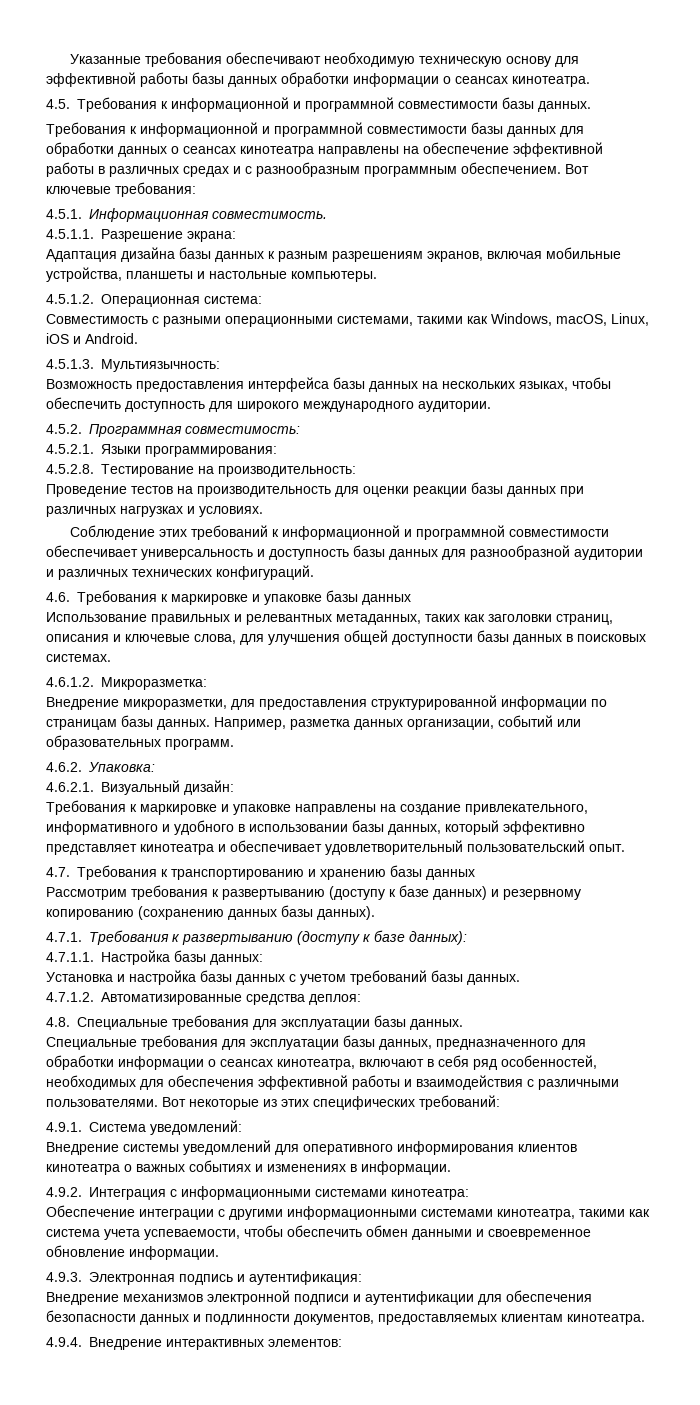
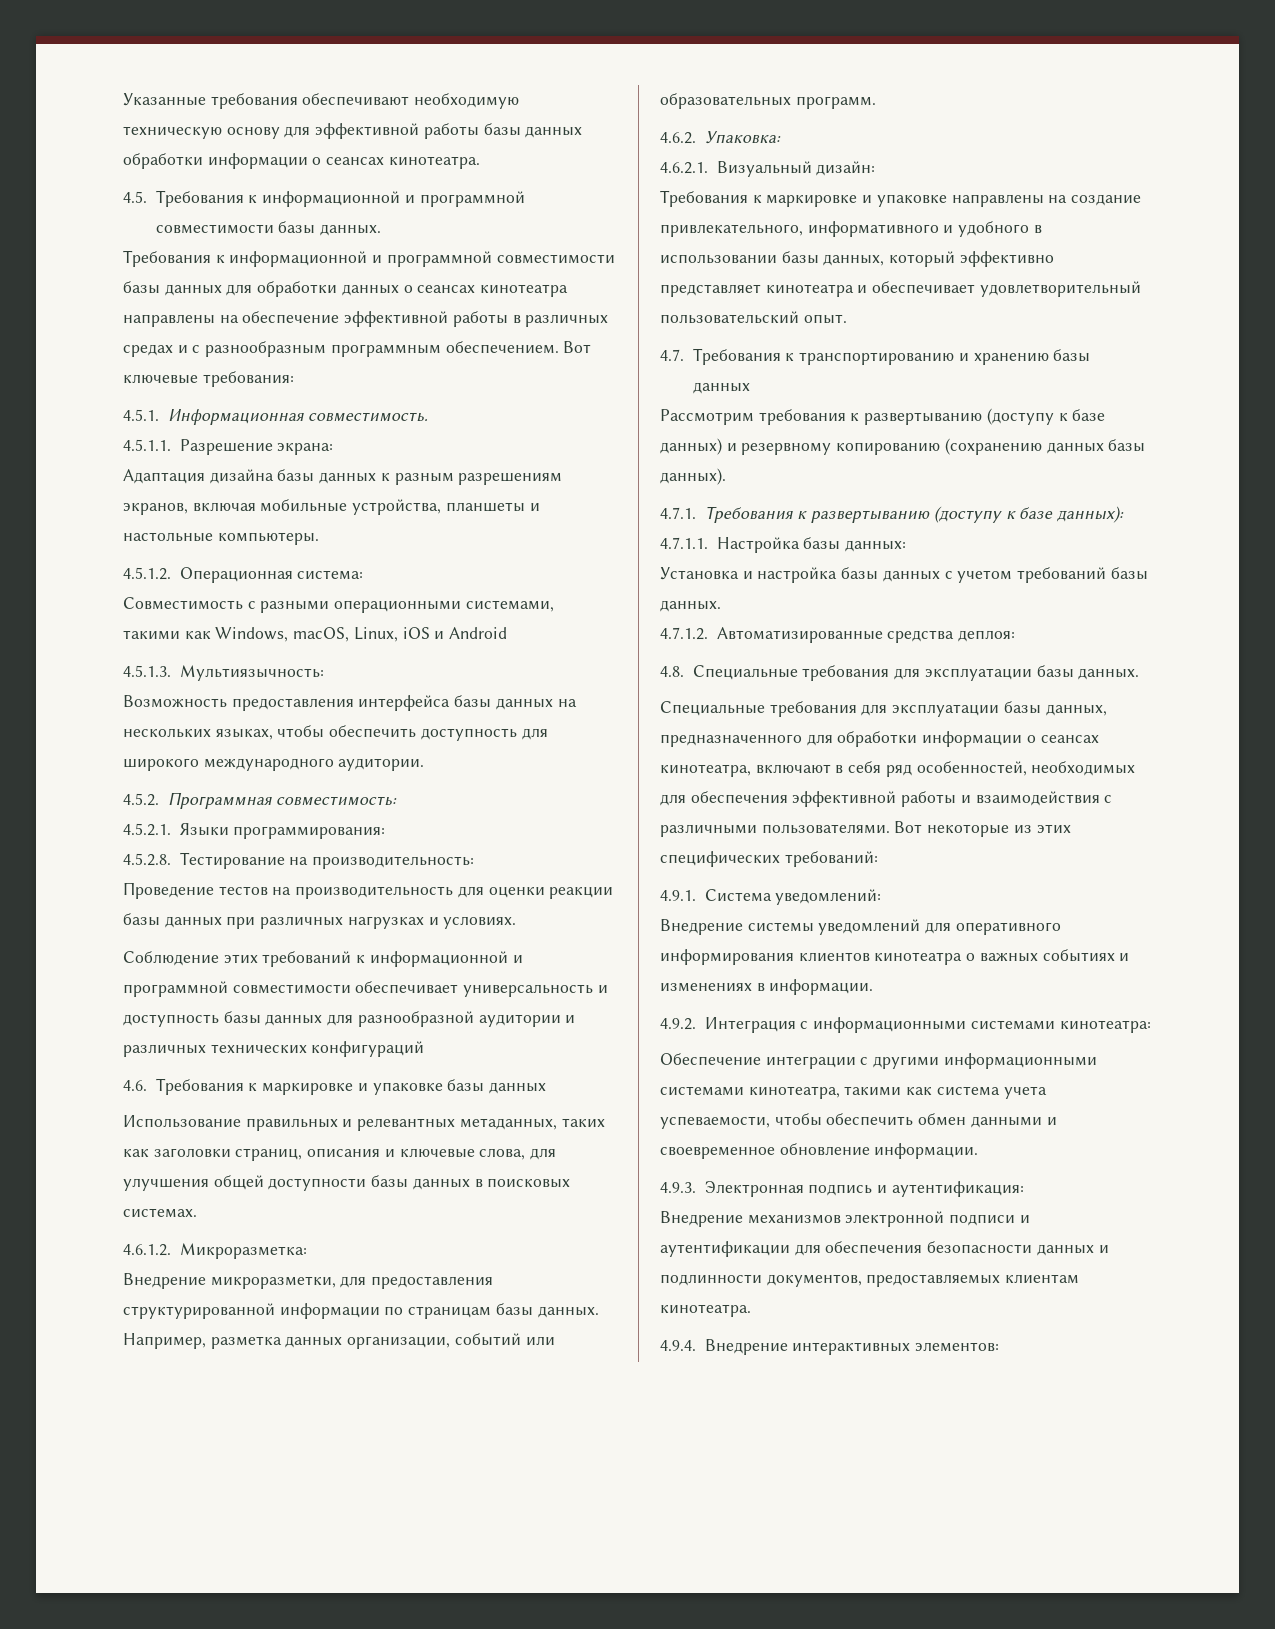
[85,333,138,344] Android. -> [449,627,508,639] Android
[216,565,314,580] конфигураций. -> [311,1041,425,1057] конфигураций

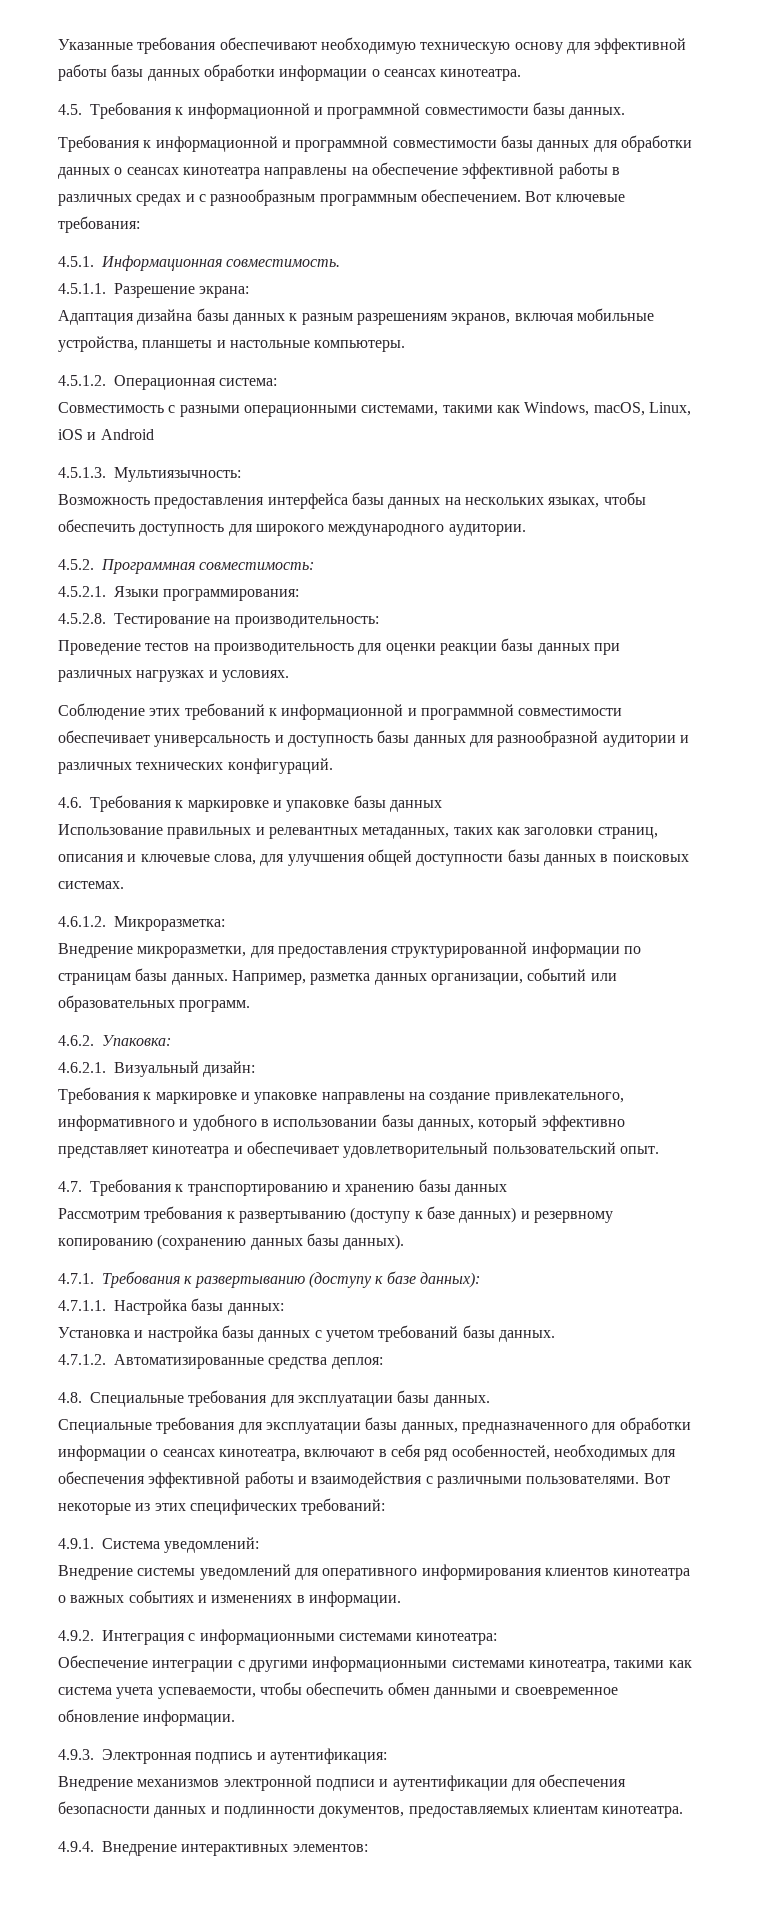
[311,1041,425,1057] конфигураций -> [227,758,333,774] конфигураций.

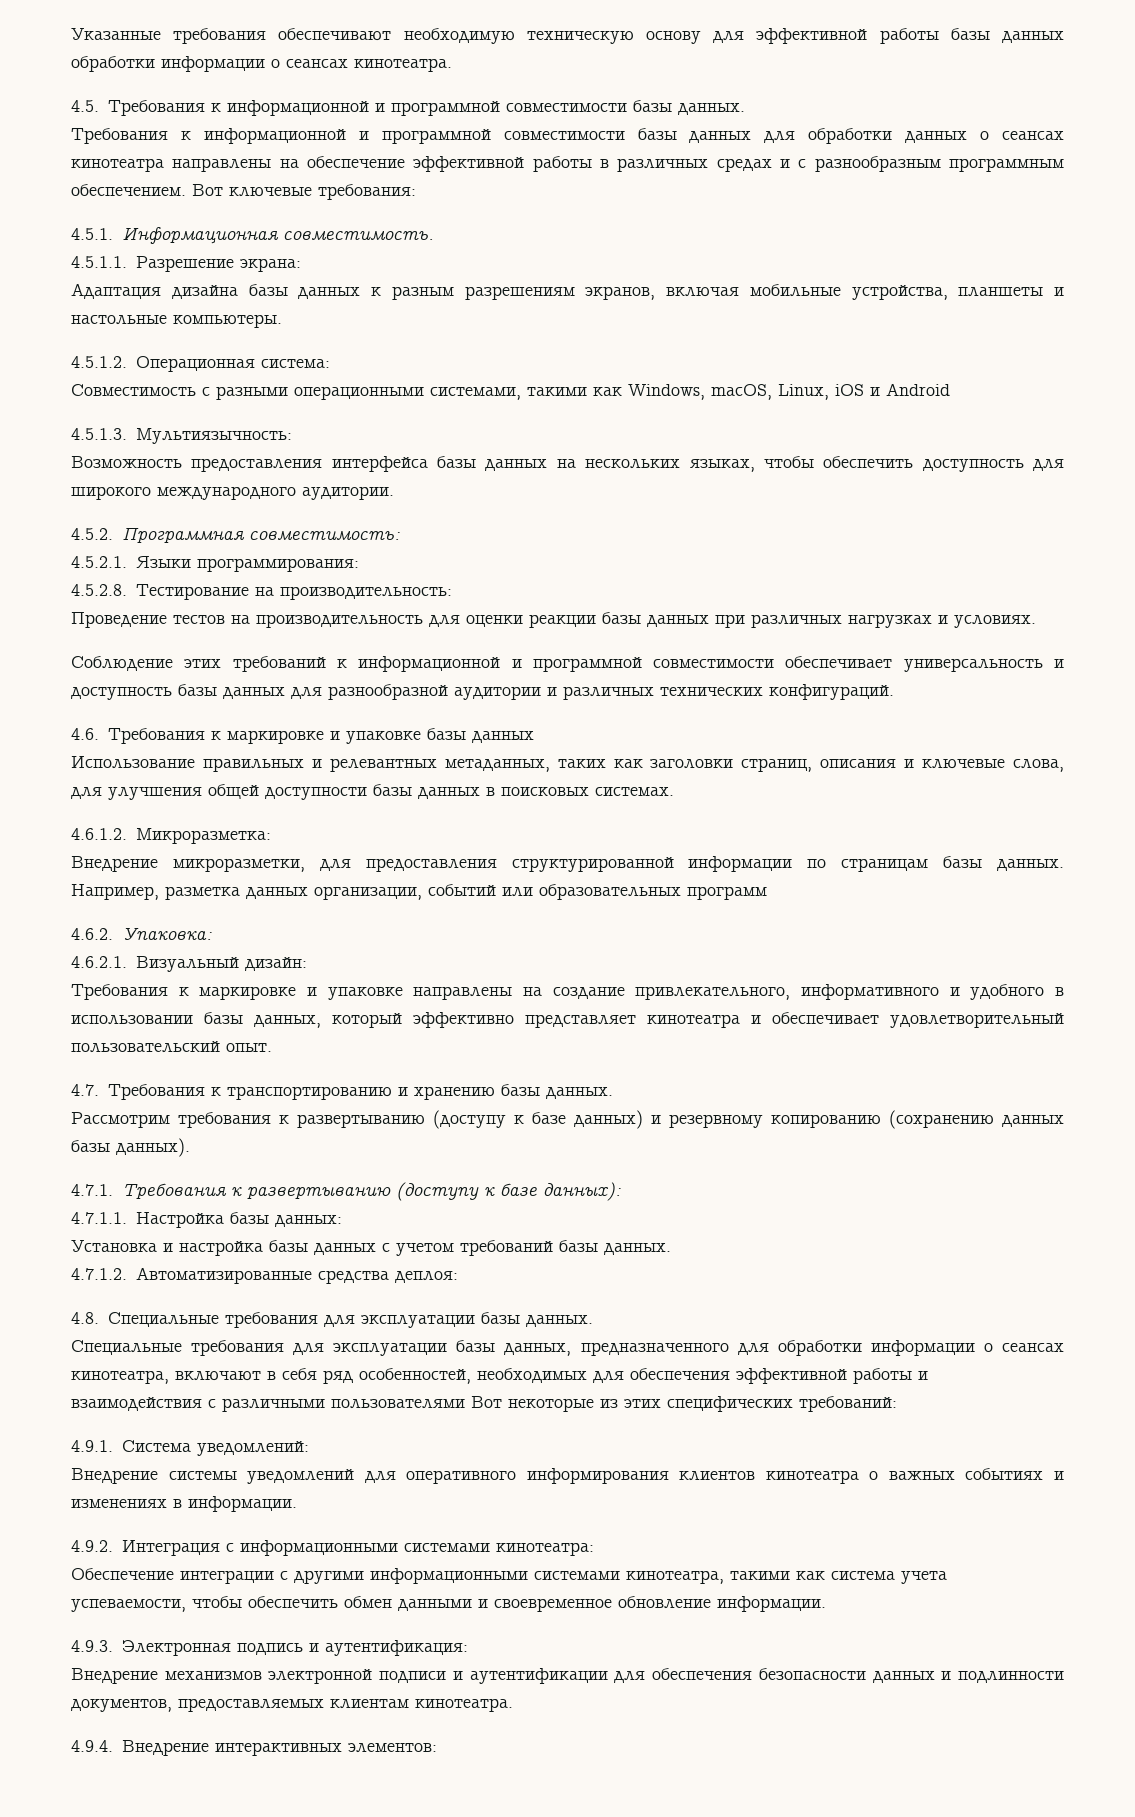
[179,1000,251,1012] программ. -> [687,886,767,900] программ
[454,1184,507,1196] данных -> [545,1087,613,1099] данных.
[526,1476,640,1484] пользователями. -> [331,1399,465,1409] пользователями

